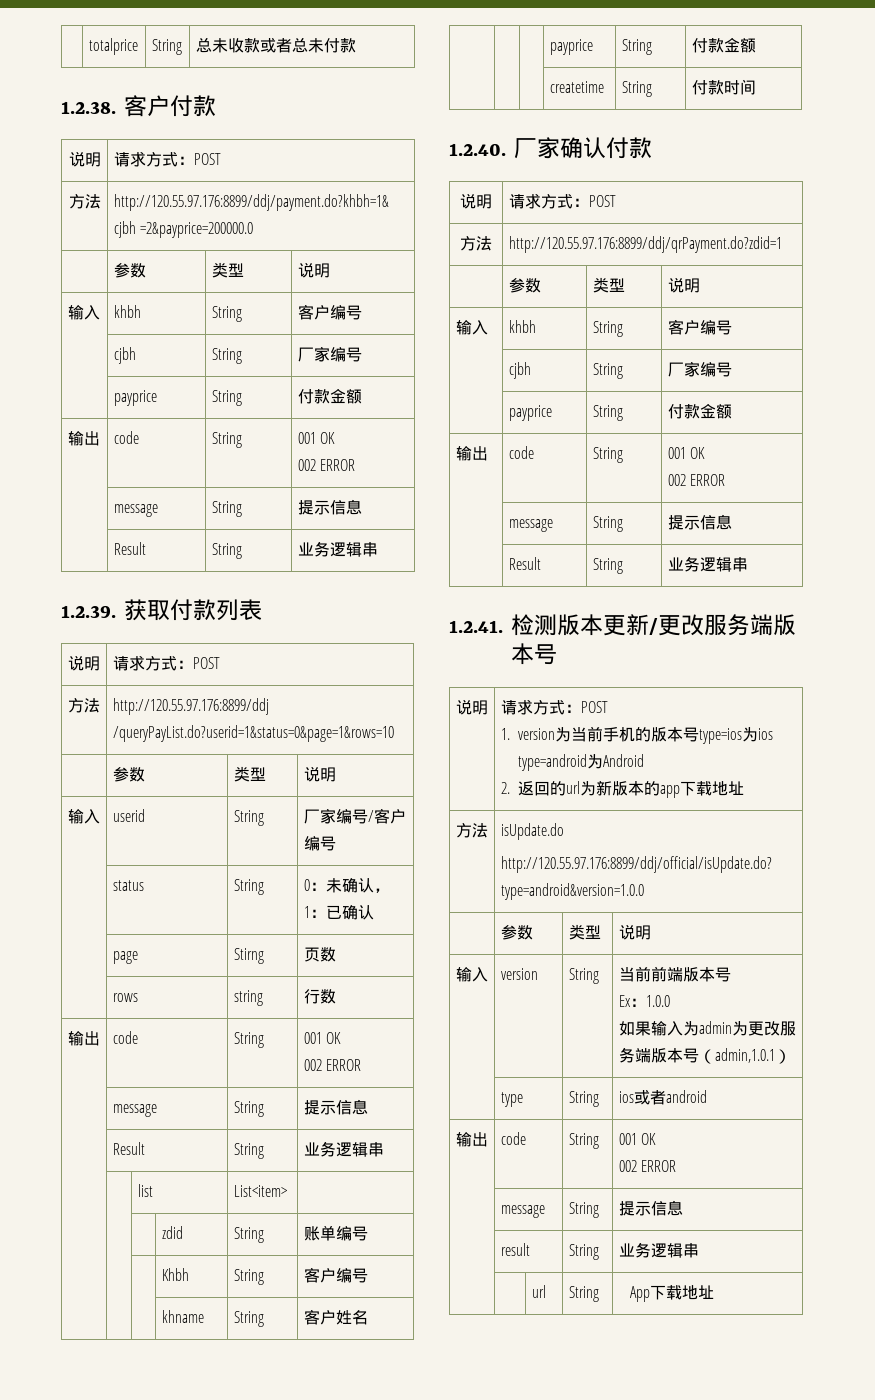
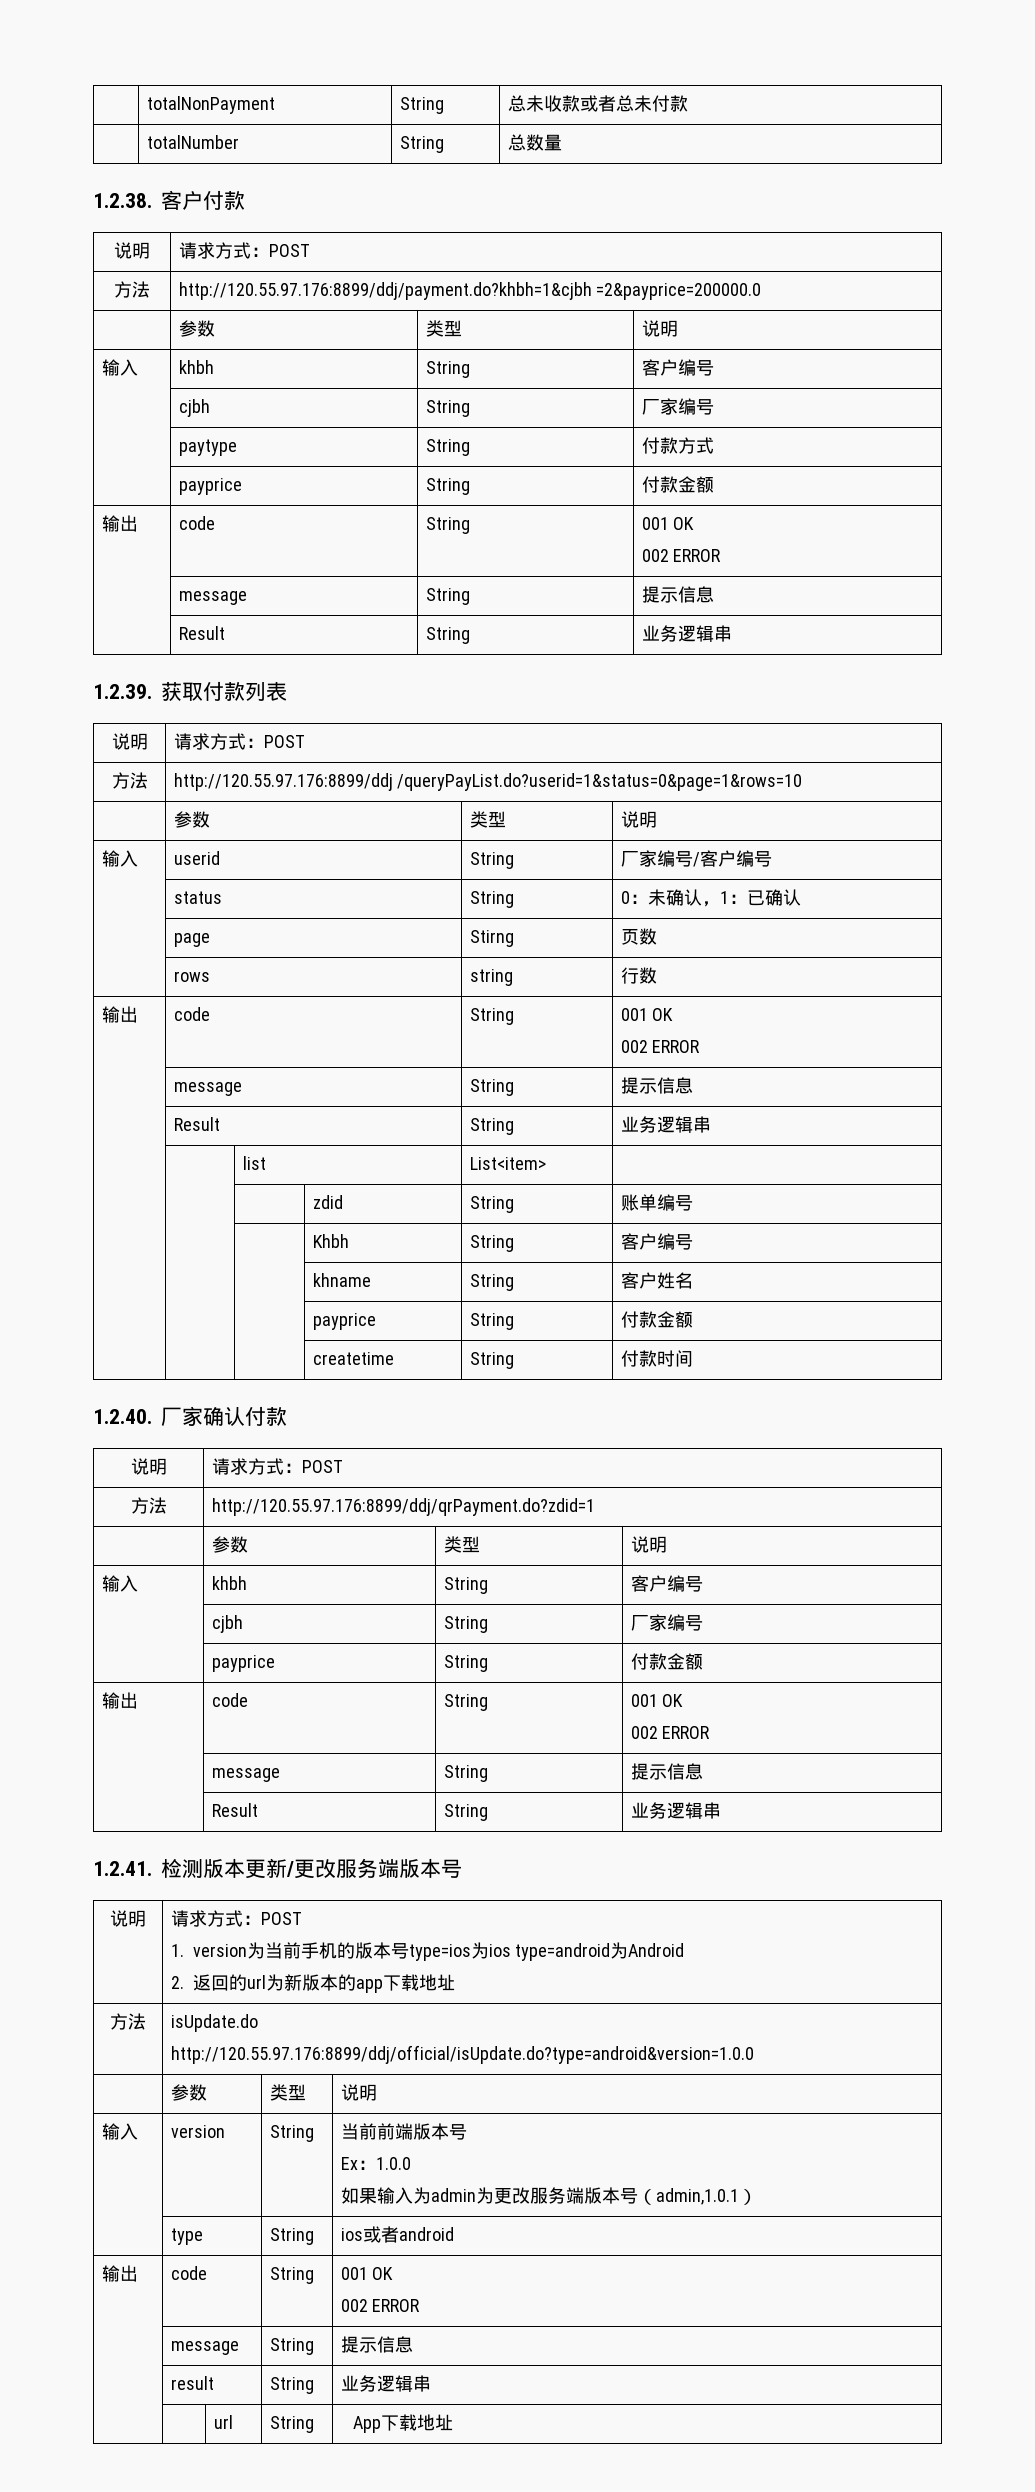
[88,38,138,55] | totalprice -> [146,96,275,114] | totalNonPayment
(356, 45) none -> [146,135,239,149] [399,136,444,153] [507,134,562,151] // | totalNumber | String | 总数量
(362, 354) none -> [178,439,237,456] [425,439,470,456] [641,437,714,454] // | paytype | String | 付款方式

